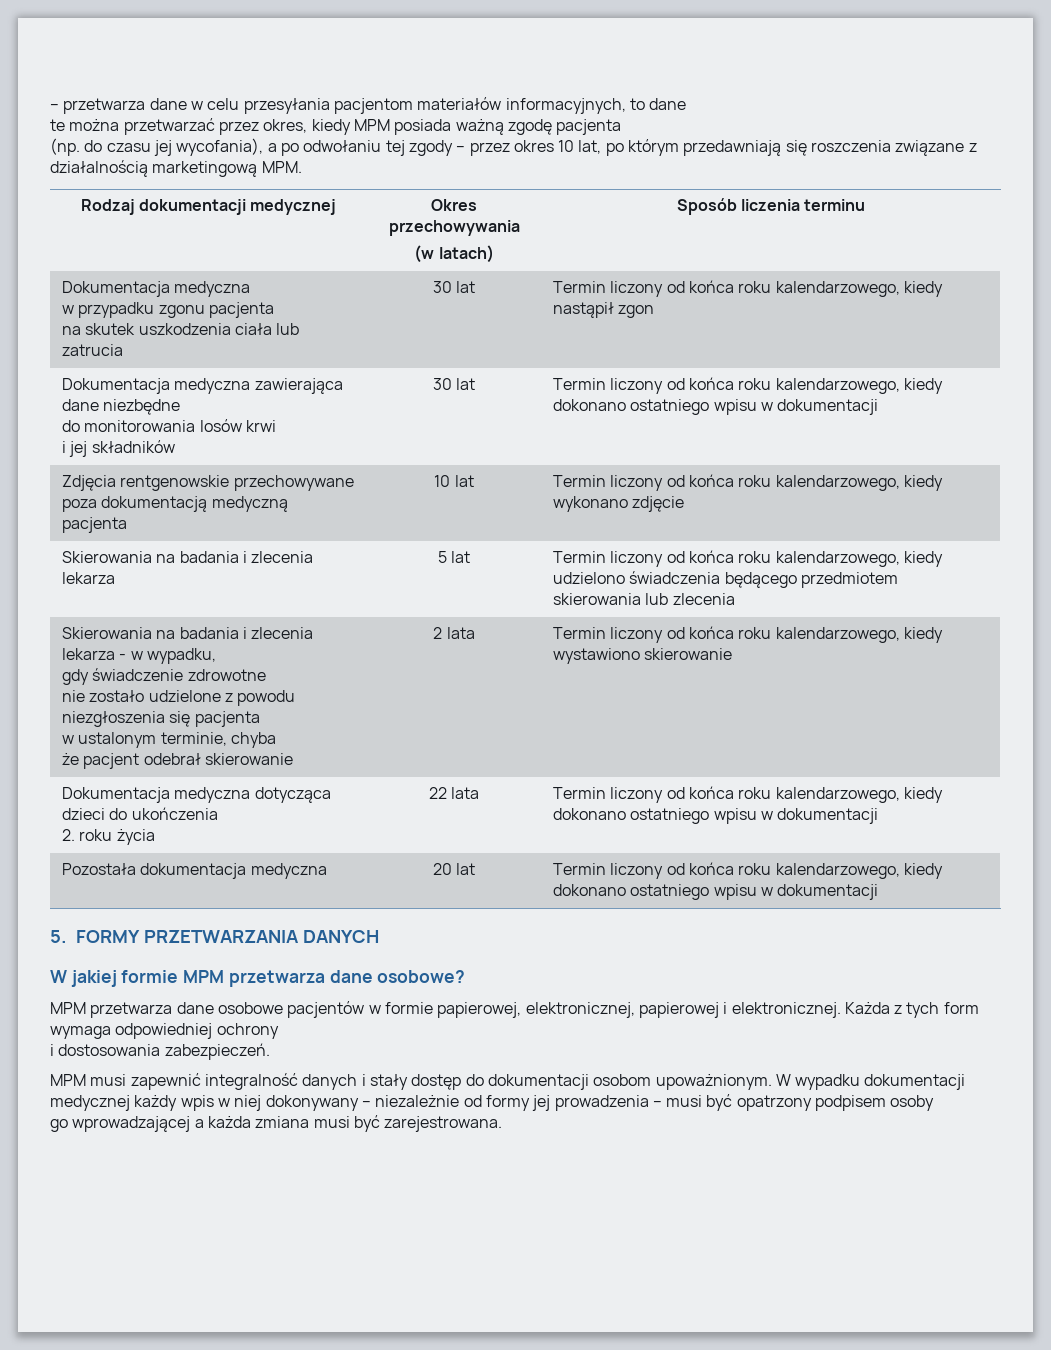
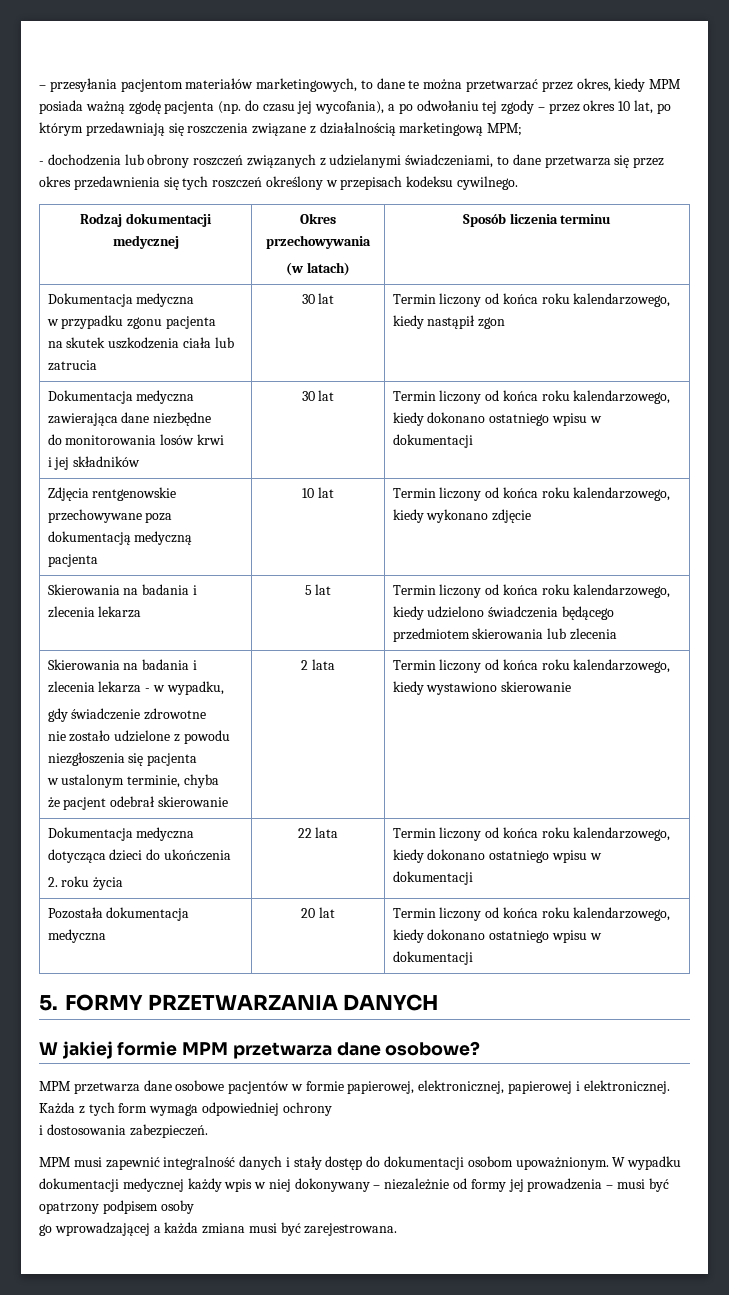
[50,98,240,114] – przetwarza dane w celu -> [39,85,46,89] –
[505,98,687,114] informacyjnych, to dane // -> [256,78,405,92] marketingowych, to dane
(622, 127) // -> (215, 107) none
[261,161,302,173] MPM. -> [487,123,523,136] [39,154,665,168] [39,176,519,190] MPM; // - dochodzenia lub obrony roszczeń związanych z udzielanymi świadczeniami, to dane przetwarza się przez okres przedawnienia się tych roszczeń określony w przepisach kodeksu cywilnego.

